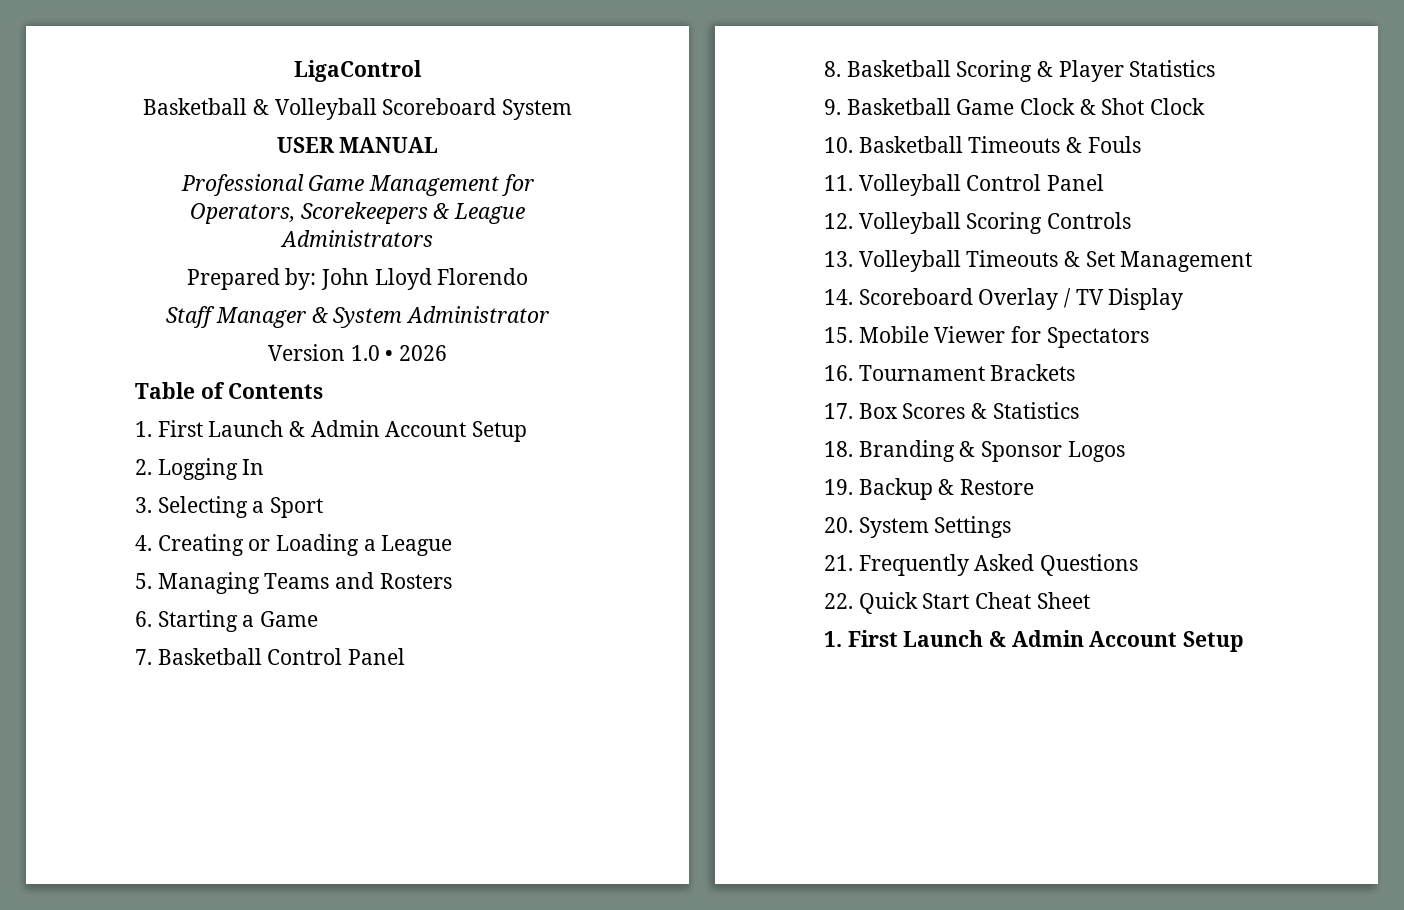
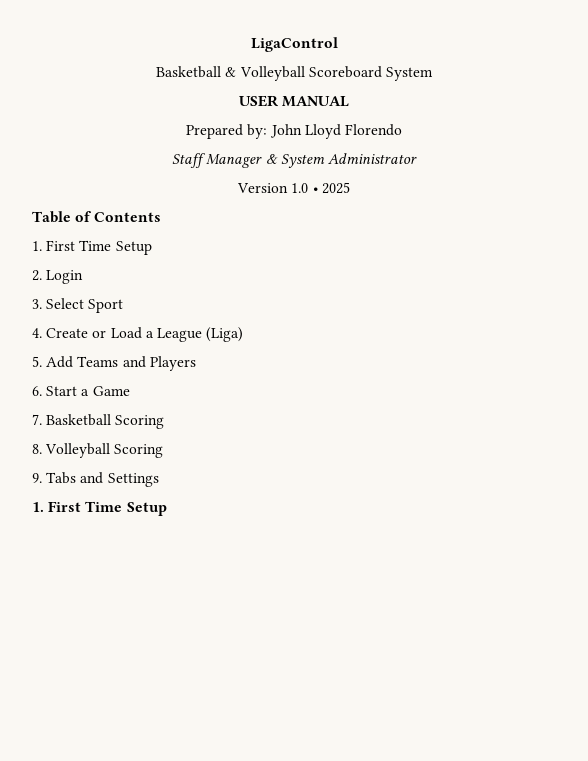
[180,174,534,196] [189,202,526,224] [280,230,433,247] // Professional Game Management for Operators, Scorekeepers & League Administrators -> (350, 101) none
[399,345,448,361] 2026 -> [321,182,350,194] 2025
[208,420,467,437] Launch & Admin Account -> [79,240,112,251] Time
[157,458,265,480] Logging In -> [46,270,84,284] Login
[157,496,265,518] Selecting a -> [46,298,85,309] Select
[157,534,360,556] Creating or Loading -> [46,327,142,339] Create or Load
(453, 545) none -> [206,327,244,342] (Liga)
[157,572,260,594] Managing -> [46,356,74,368] Add
[379,573,452,589] Rosters -> [149,356,196,371] Players
[157,610,238,632] Starting -> [46,386,78,396] Start
[267,648,406,665] Control Panel -> [115,415,165,429] Scoring
[846,60,1216,82] [824,98,1206,115] [824,136,1141,153] [824,174,1105,196] [824,212,1132,234] [824,250,1253,272] [824,288,1184,310] [824,326,1149,348] [824,364,1076,381] [824,402,1079,419] [824,440,1125,462] [824,478,1035,500] [824,516,1012,538] [824,554,1139,576] [824,592,1090,614] [824,630,1178,647] Basketball Scoring & Player Statistics // 9. Basketball Game Clock & Shot Clock // 10. Basketball Timeouts & Fouls // 11. Volleyball Control Panel // 12. Volleyball Scoring Controls // 13. Volleyball Timeouts & Set Management // 14. Scoreboard Overlay / TV Display // 15. Mobile Viewer for Spectators // 16. Tournament Brackets // 17. Box Scores & Statistics // 18. Branding & Sponsor Logos // 19. Backup & Restore // 20. System Settings // 21. Frequently Asked Questions // 22. Quick Start Cheat Sheet // 1. First Launch & Admin Account -> [45,443,164,458] [32,472,159,487] [32,501,123,512] Volleyball Scoring // 9. Tabs and Settings // 1. First Time

